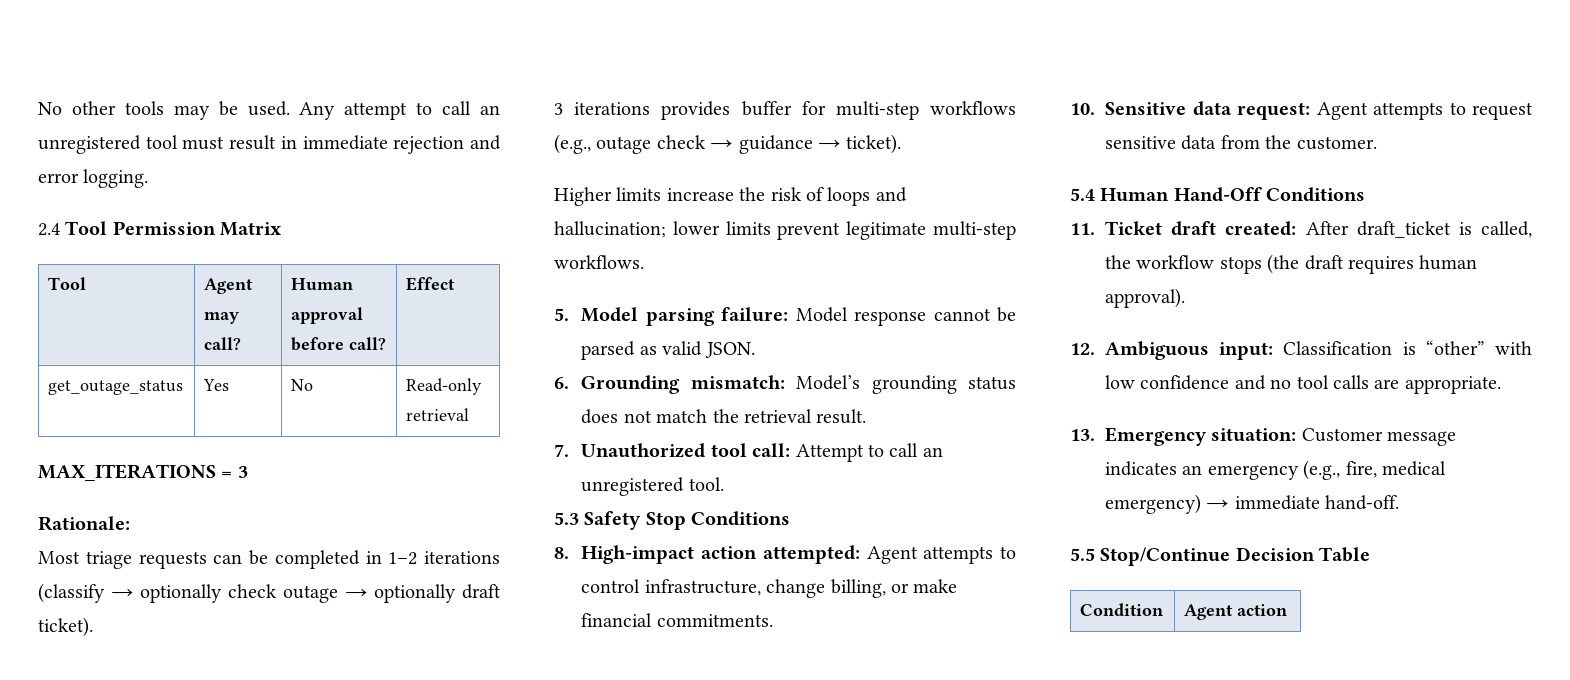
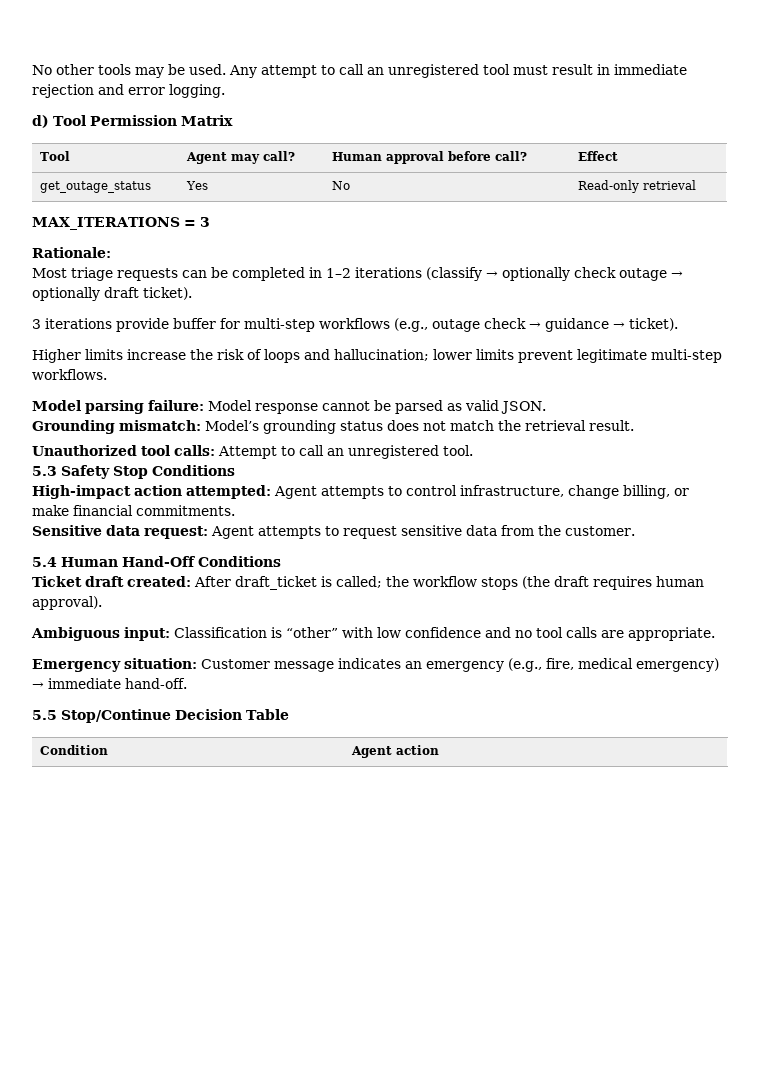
[38,223,60,236] 2.4 -> [32,115,49,128] d)
[661,101,731,120] provides -> [116,318,169,332] provide
[554,308,569,321] 5. -> (107, 374) none
[554,377,569,389] 6. -> (546, 407) none
[554,444,569,457] 7. -> (634, 425) none
[752,443,791,457] call: -> [174,445,215,456] calls:
[554,547,569,559] 8. -> (235, 470) none
[1070,103,1095,115] 10. -> (235, 510) none
[1070,223,1095,235] 11. -> (281, 561) none
[1481,221,1532,238] called, -> [336,576,382,588] called;
[1070,343,1095,355] 12. -> (102, 603) none
[1070,429,1095,441] 13. -> (715, 634) none

